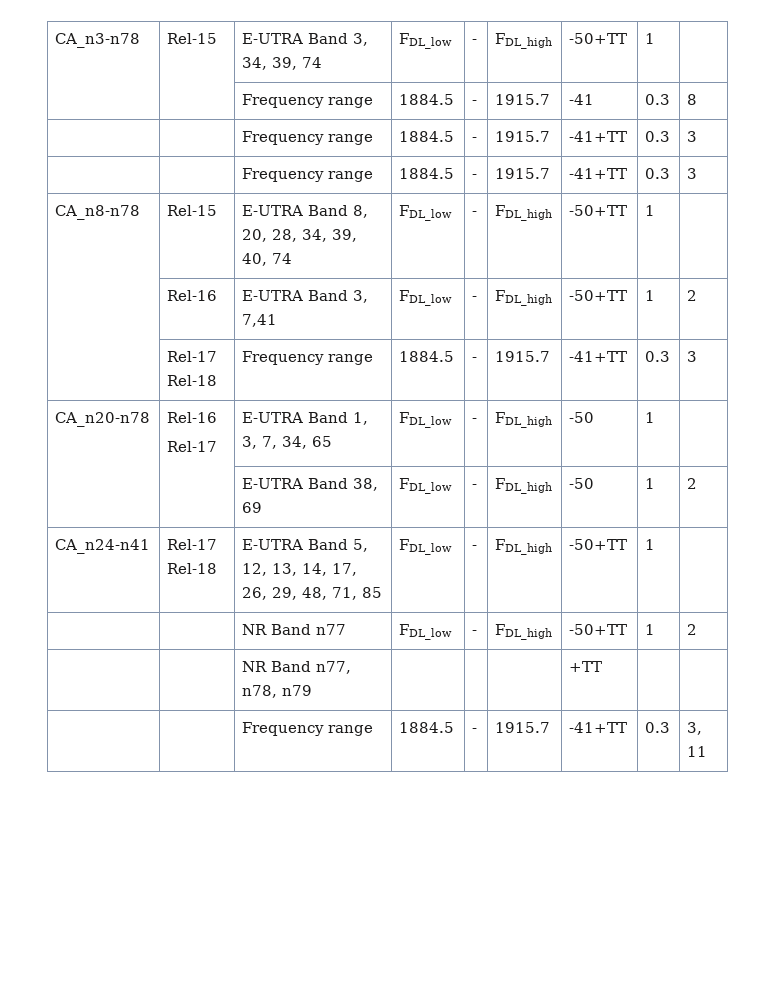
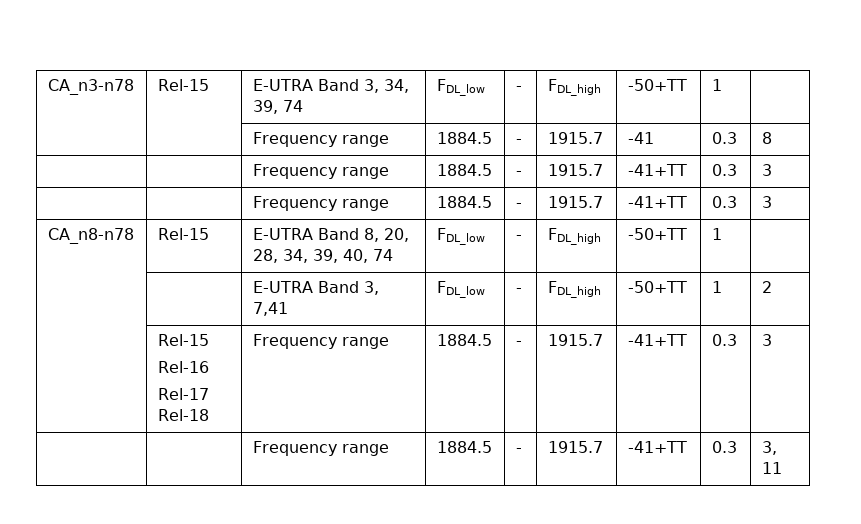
[167,290,218,301] Rel-16 -> (722, 234) none
(698, 295) none -> [157,334,209,346] [157,361,209,373] Rel-15 // Rel-16 //
[55,412,151,427] [167,412,218,423] [167,441,218,452] [242,412,369,425] [242,436,333,449] [399,412,453,428] [472,418,478,423] [495,412,553,428] [569,412,595,423] [645,412,656,423] [242,478,379,491] [242,502,263,513] [399,478,453,494] [472,484,478,489] [495,478,553,494] [569,478,595,489] [645,478,656,489] [687,478,698,489] [55,539,151,554] [167,539,218,550] [167,563,218,574] [242,539,369,552] [242,563,358,576] [242,587,383,600] [399,539,453,555] [472,545,478,550] [495,539,553,555] [569,539,628,550] [645,539,656,550] [242,624,347,635] [399,624,453,640] [472,630,478,635] [495,624,553,640] [569,624,628,635] [645,624,656,635] [687,624,698,635] [242,661,352,674] [242,685,313,698] [569,661,603,672] // CA_n20-n78 | Rel-16 // Rel-17 | E-UTRA Band 1, 3, 7, 34, 65 | FDL_low | - | FDL_high | -50 | 1 | // | | E-UTRA Band 38, 69 | FDL_low | - | FDL_high | -50 | 1 | 2 // CA_n24-n41 | Rel-17 Rel-18 | E-UTRA Band 5, 12, 13, 14, 17, 26, 29, 48, 71, 85 | FDL_low | - | FDL_high | -50+TT | 1 | // | | NR Band n77 | FDL_low | - | FDL_high | -50+TT | 1 | 2 // | | NR Band n77, n78, n79 | | | | +TT | | -> (772, 340) none

